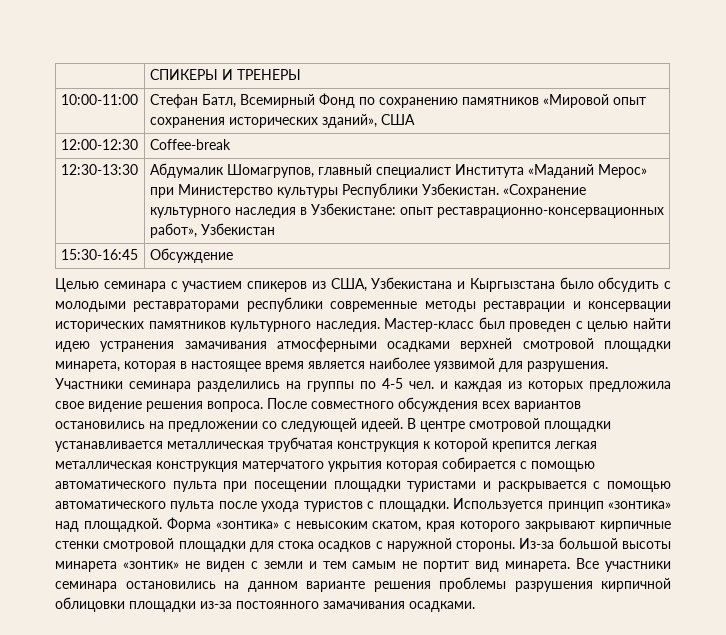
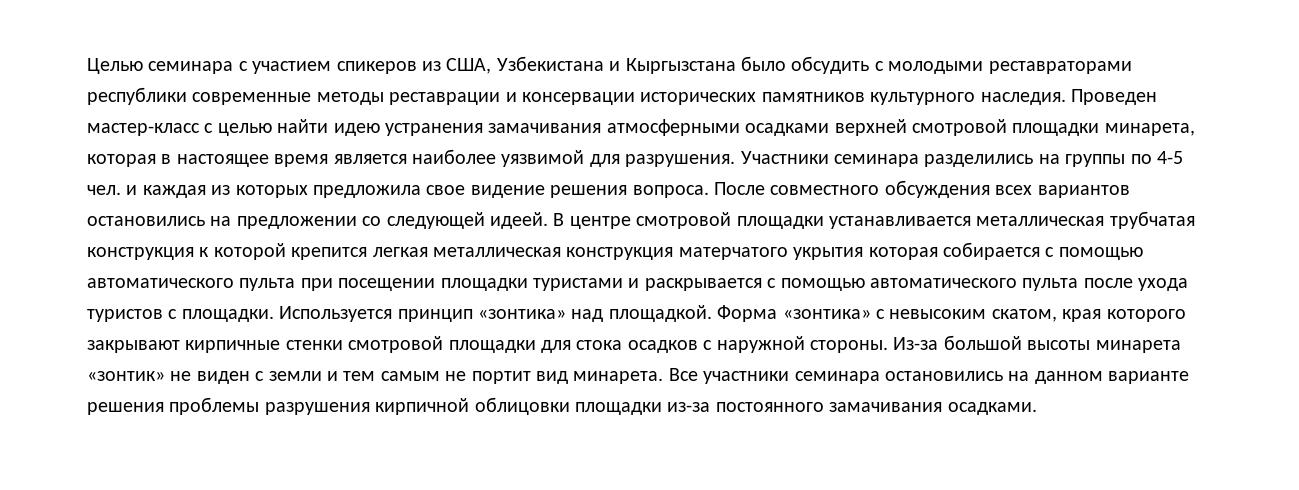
[149,69,301,80] [60,94,138,105] [149,93,646,108] [149,114,415,128] [60,139,138,150] [149,139,231,150] [60,164,138,175] [149,163,647,178] [149,183,586,198] [149,203,664,218] [149,223,275,238] [60,249,138,260] [149,248,233,263] | СПИКЕРЫ И ТРЕНЕРЫ // 10:00-11:00 | Стефан Батл, Всемирный Фонд по сохранению памятников «Мировой опыт сохранения исторических зданий», США // 12:00-12:30 | Coffee-break // 12:30-13:30 | Абдумалик Шомагрупов, главный специалист Института «Маданий Мерос» при Министерство культуры Республики Узбекистан. «Сохранение культурного наследия в Узбекистане: опыт реставрационно-консервационных работ», Узбекистан // 15:30-16:45 | Обсуждение // -> (87, 66) none
[384,317,572,332] Мастер-класс был проведен -> [1071,89,1157,105] [87,123,200,136] Проведен мастер-класс

